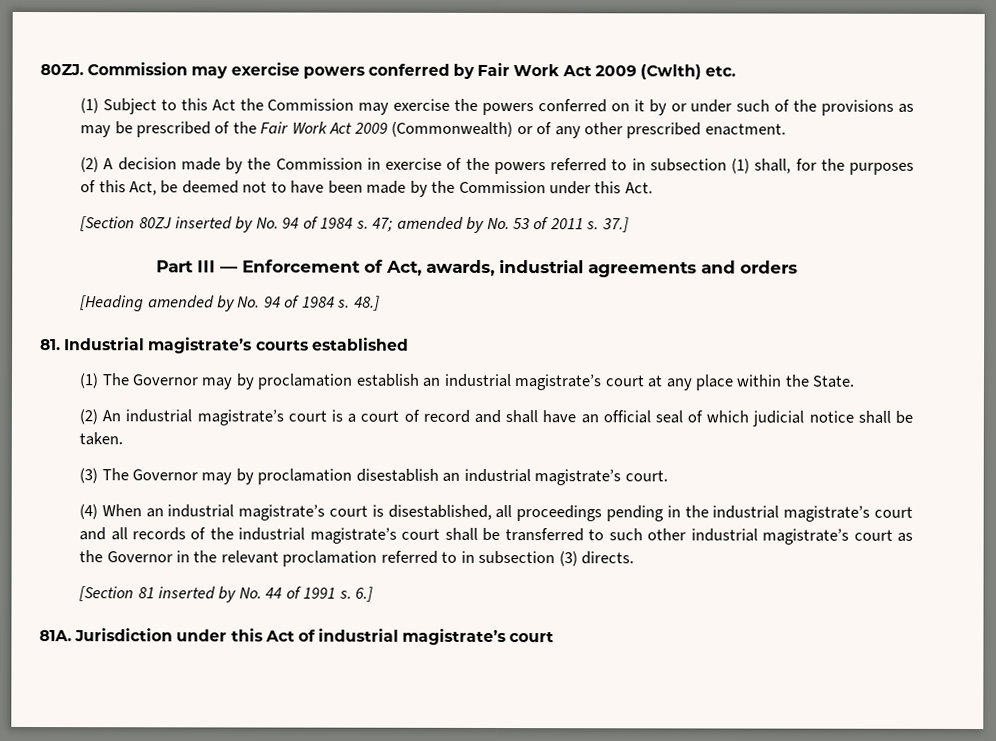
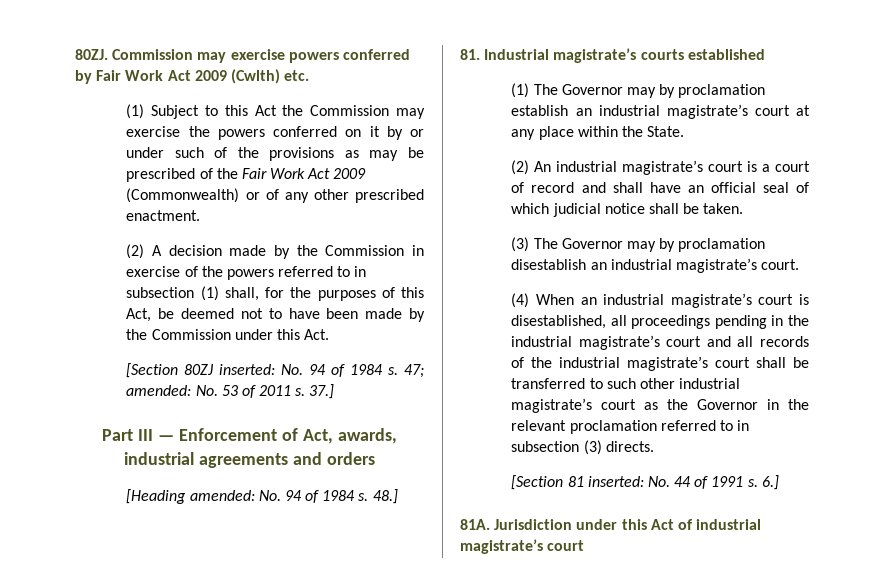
[174,216,254,233] inserted by -> [219,364,276,375] inserted:
[396,216,485,233] amended by -> [126,385,192,396] amended:
[147,295,235,312] amended by -> [189,490,255,501] amended:
[157,586,237,603] inserted by -> [587,476,644,487] inserted:

